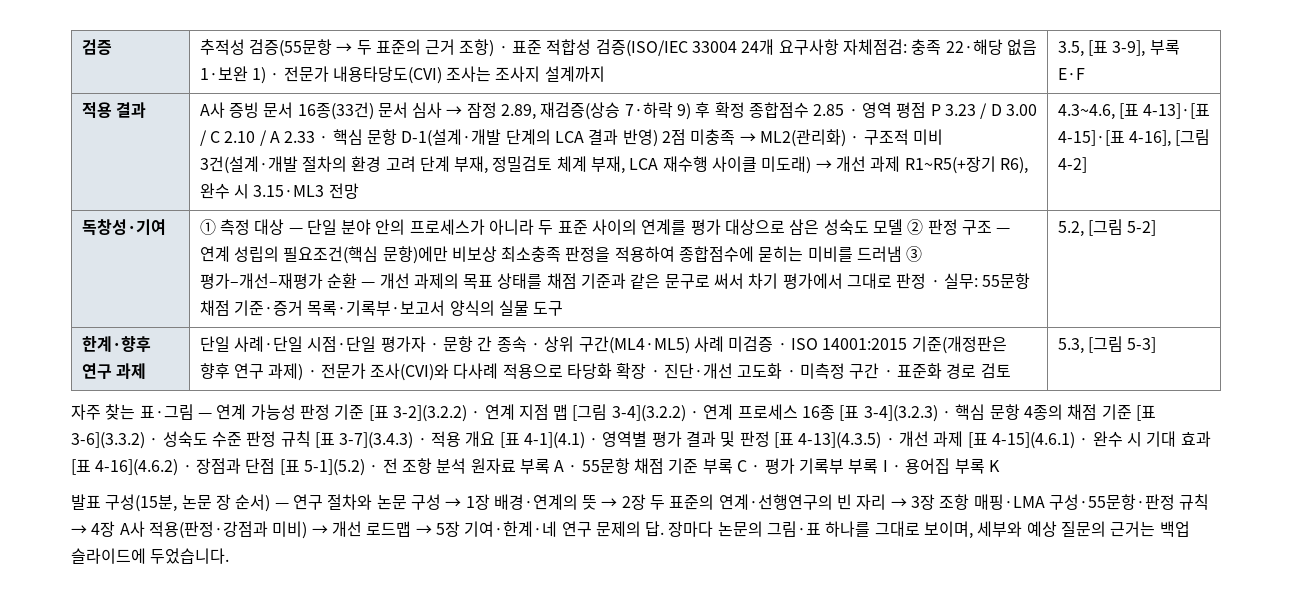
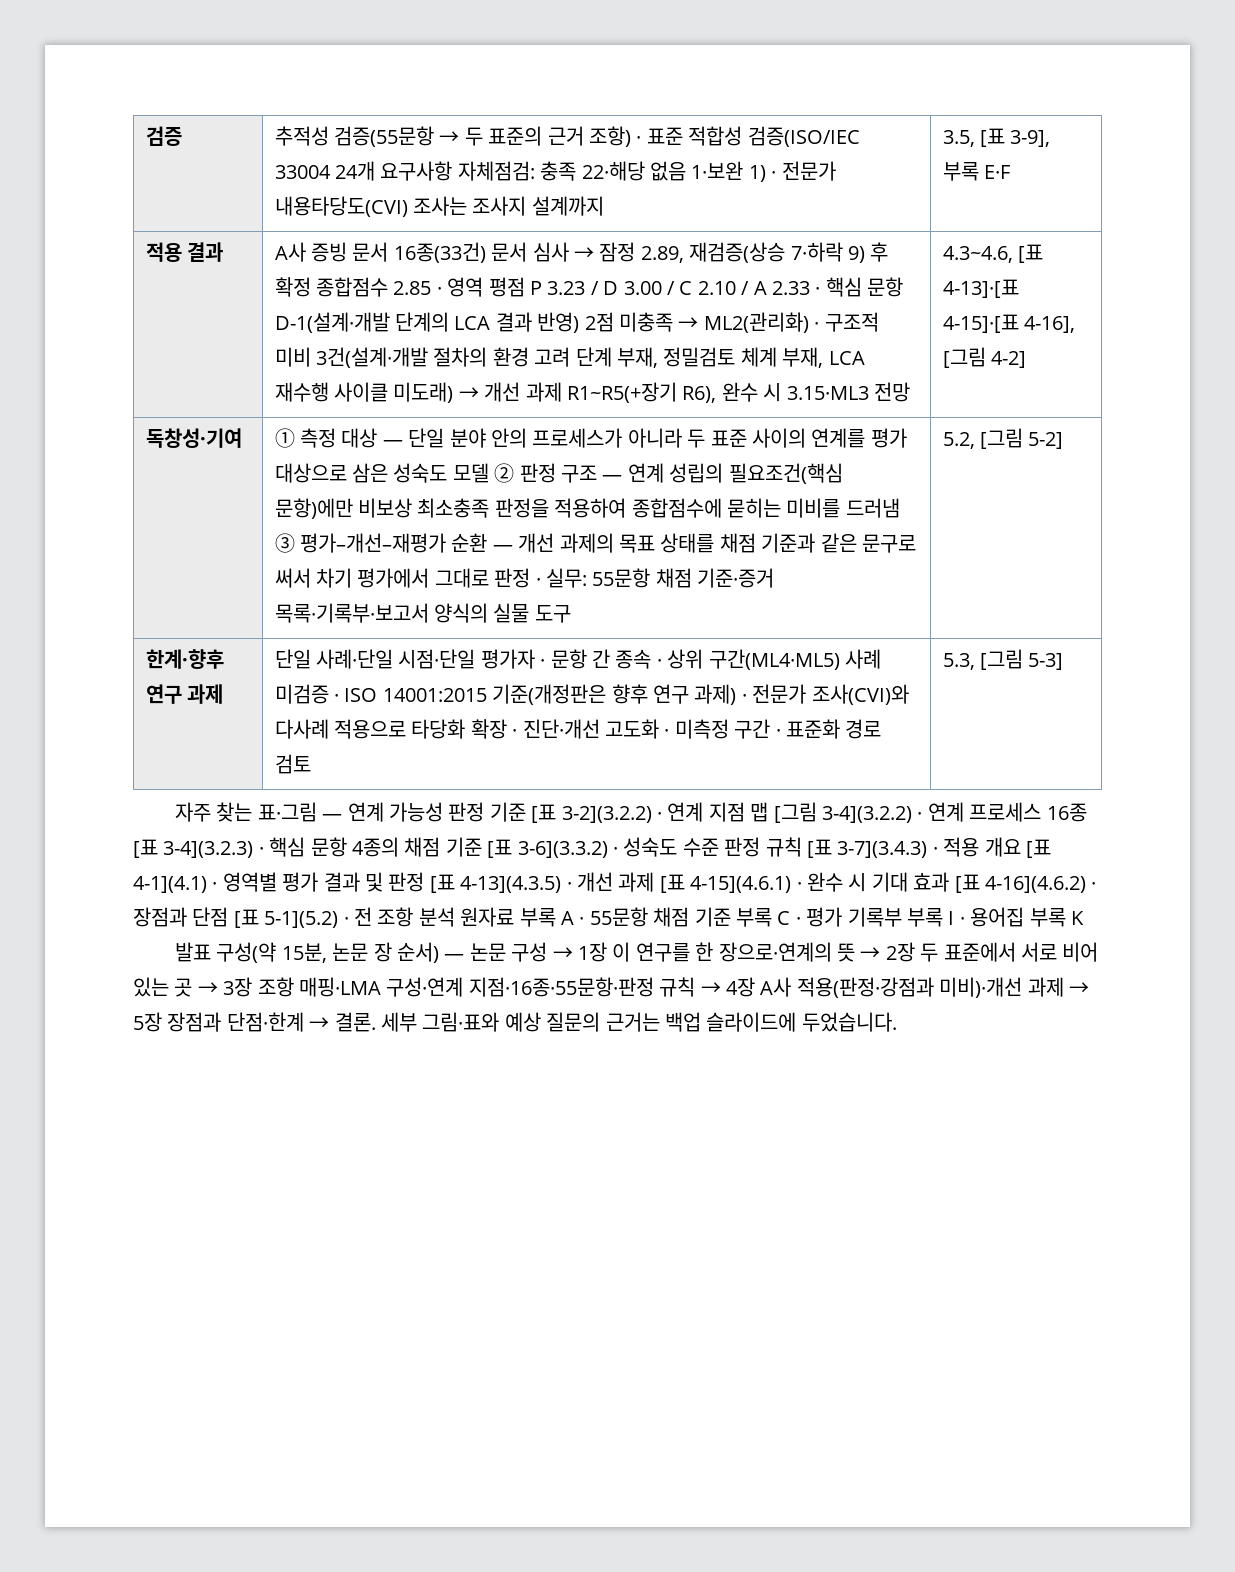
[105,494,178,512] 구성(15분, -> [216,942,327,963] 구성(약 15분,
[292,494,373,510] 연구 절차와 -> (465, 957) none
[493,494,887,510] 배경·연계의 뜻 → 2장 두 표준의 연계·선행연구의 빈 자리 -> [612,942,1099,962] [133,977,193,997] 이 연구를 한 장으로·연계의 뜻 → 2장 두 표준에서 서로 비어 있는 곳
[1049,494,1176,510] 구성·55문항·판정 -> [386,977,654,997] 구성·연계 지점·16종·55문항·판정
[272,521,1023,539] 미비) → 개선 로드맵 → 5장 기여·한계·네 연구 문제의 답. 장마다 논문의 그림·표 하나를 그대로 보이며, 세부와 -> [939,977,1089,998] [133,1012,500,1032] 미비)·개선 과제 → 5장 장점과 단점·한계 → 결론. 세부 그림·표와

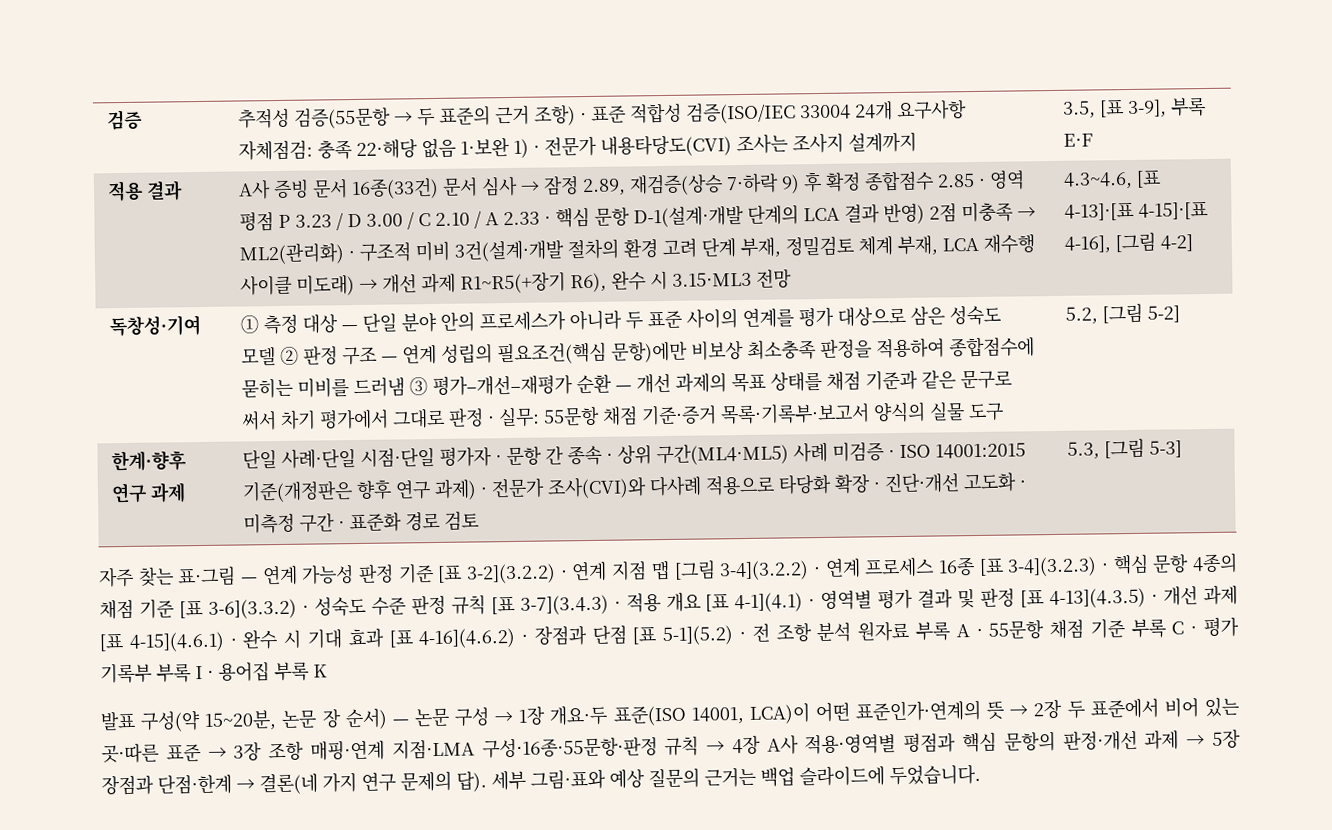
[281,943,327,963] 15분, -> [204,710,278,731] 15~20분,
[612,942,832,962] 이 연구를 한 장으로·연계의 -> [549,699,982,726] 개요·두 표준(ISO 14001, LCA)이 어떤 표준인가·연계의
[1020,942,1057,962] 서로 -> (1159, 708) none
[174,978,193,997] 곳 -> [101,743,201,764] 곳·따른 표준
[299,977,654,997] 매핑·LMA 구성·연계 지점·16종·55문항·판정 -> [309,737,658,761] 매핑·연계 지점·LMA 구성·16종·55문항·판정
[796,977,1023,998] 적용(판정·강점과 미비)·개선 -> [804,730,1138,755] 적용·영역별 평점과 핵심 문항의 판정·개선
[334,1012,376,1032] 결론. -> [259,770,487,795] 결론(네 가지 연구 문제의 답).

